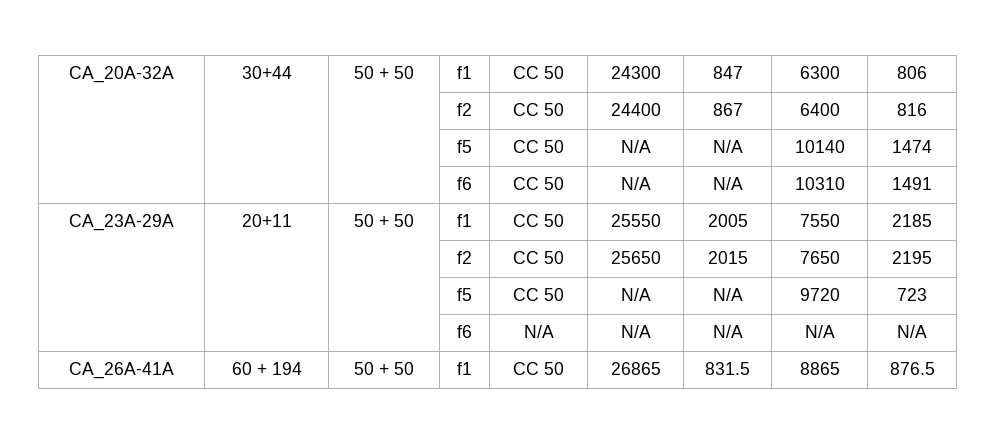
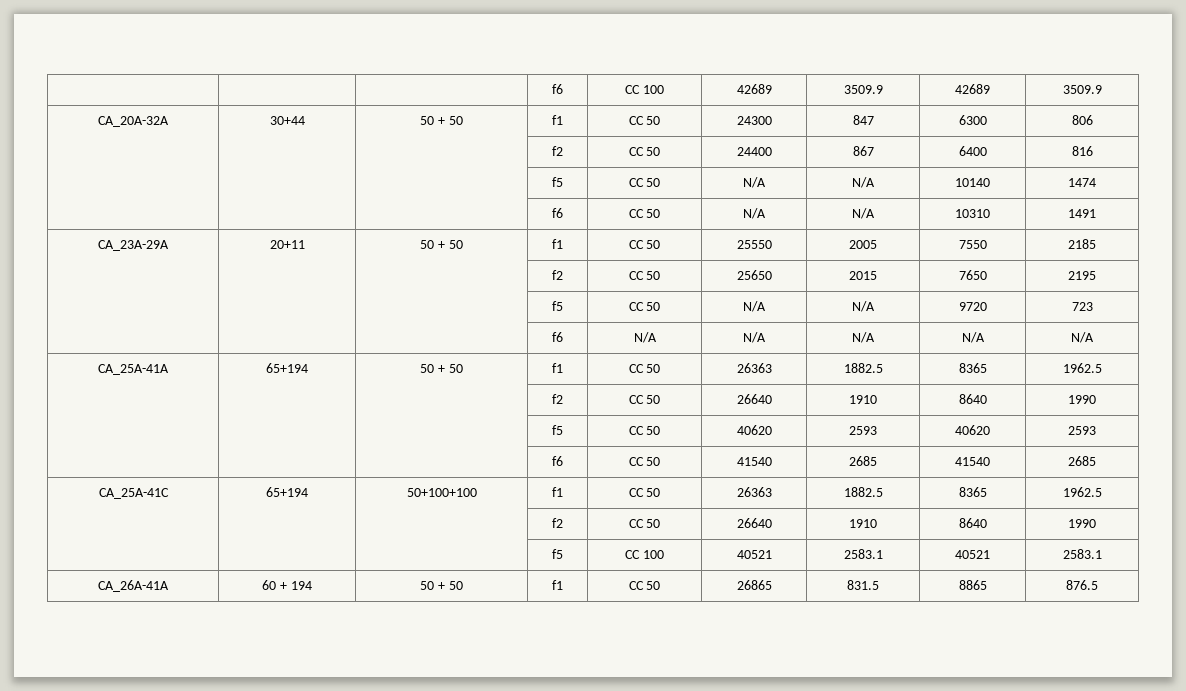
(69, 74) none -> [552,84,563,94] [625,85,664,94] [736,84,772,94] [843,85,883,94] [955,84,990,94] [1062,85,1102,94] | | | f6 | CC 100 | 42689 | 3509.9 | 42689 | 3509.9 //
(927, 331) none -> [98,364,169,375] [266,363,308,373] [420,364,463,373] [552,363,563,373] [628,364,661,373] [736,363,772,373] [843,363,883,373] [958,363,987,373] [1062,363,1102,373] [552,394,563,404] [628,395,661,404] [736,394,772,404] [849,395,877,404] [958,394,987,404] [1068,395,1096,404] [552,425,563,435] [628,426,661,435] [736,425,772,435] [849,426,877,435] [955,425,990,435] [1068,426,1096,435] [552,456,563,466] [628,457,661,466] [736,457,772,466] [849,456,877,466] [955,457,990,466] [1068,456,1096,466] [98,488,169,499] [266,487,308,497] [406,488,477,497] [552,487,563,497] [628,488,661,497] [736,487,772,497] [843,487,883,497] [958,487,987,497] [1062,487,1102,497] [552,518,563,528] [628,519,661,528] [736,518,772,528] [849,519,877,528] [958,518,987,528] [1068,519,1096,528] [552,549,563,559] [625,550,664,559] [736,550,772,559] [843,549,883,559] [955,550,990,559] [1062,549,1102,559] // CA_25A-41A | 65+194 | 50 + 50 | f1 | CC 50 | 26363 | 1882.5 | 8365 | 1962.5 // | | | f2 | CC 50 | 26640 | 1910 | 8640 | 1990 // | | | f5 | CC 50 | 40620 | 2593 | 40620 | 2593 // | | | f6 | CC 50 | 41540 | 2685 | 41540 | 2685 // CA_25A-41C | 65+194 | 50+100+100 | f1 | CC 50 | 26363 | 1882.5 | 8365 | 1962.5 // | | | f2 | CC 50 | 26640 | 1910 | 8640 | 1990 // | | | f5 | CC 100 | 40521 | 2583.1 | 40521 | 2583.1

